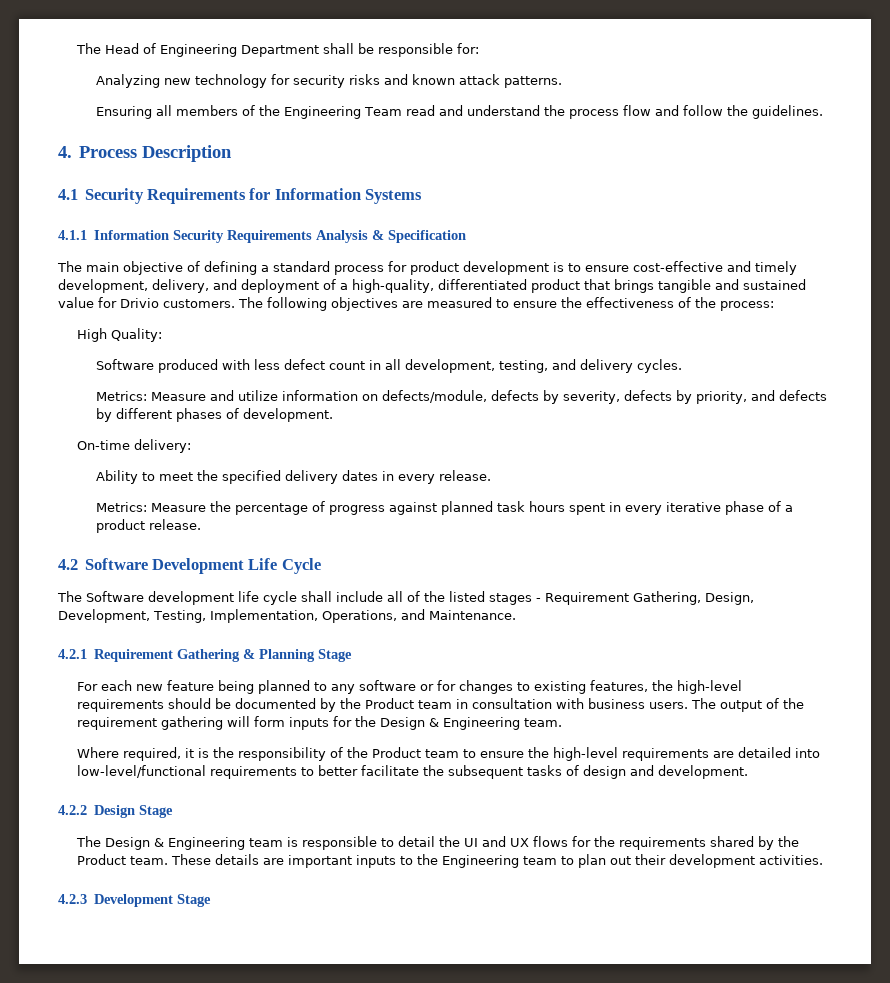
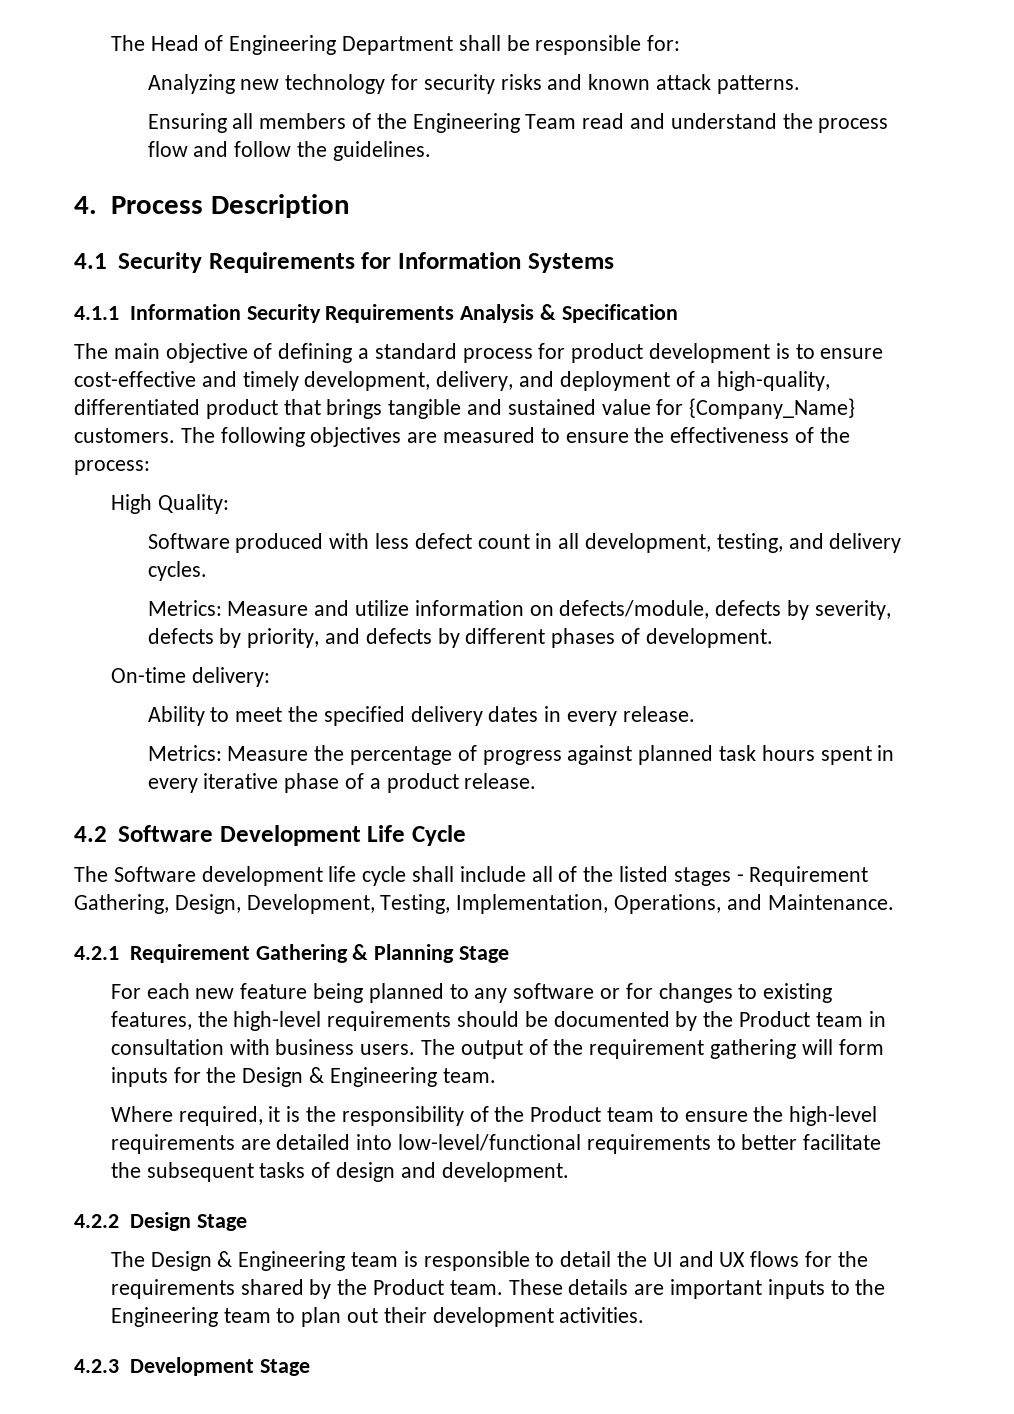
[120,298,159,308] Drivio -> [689,398,856,419] {Company_Name}

